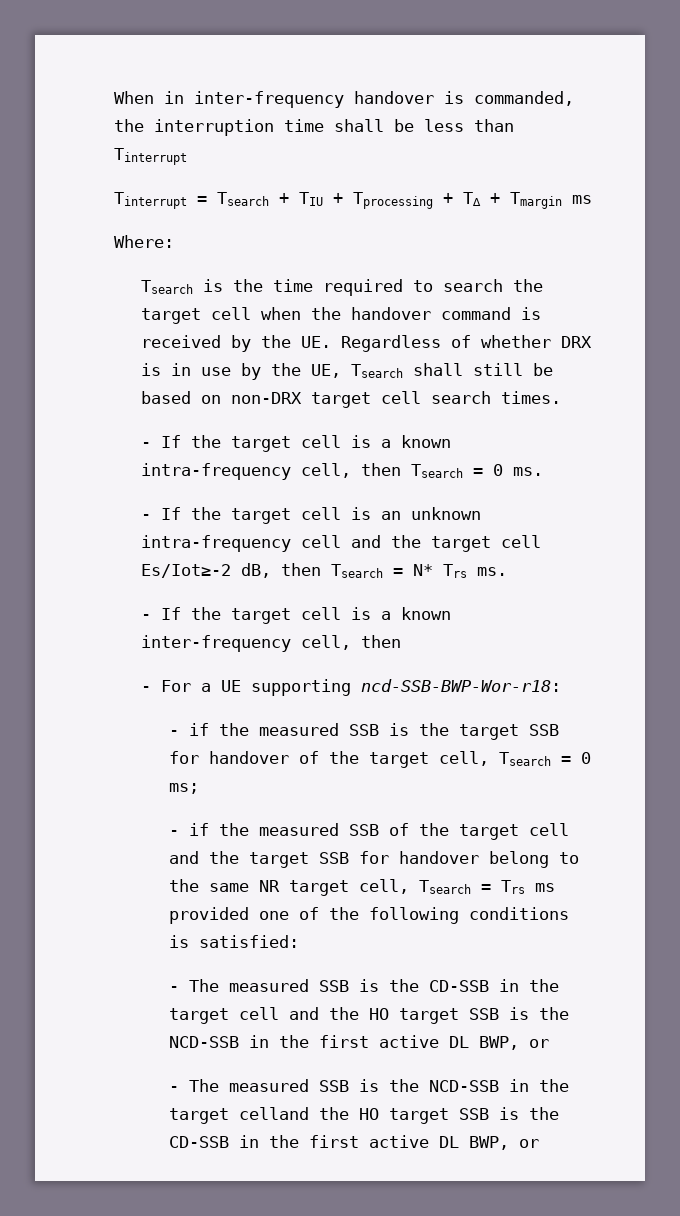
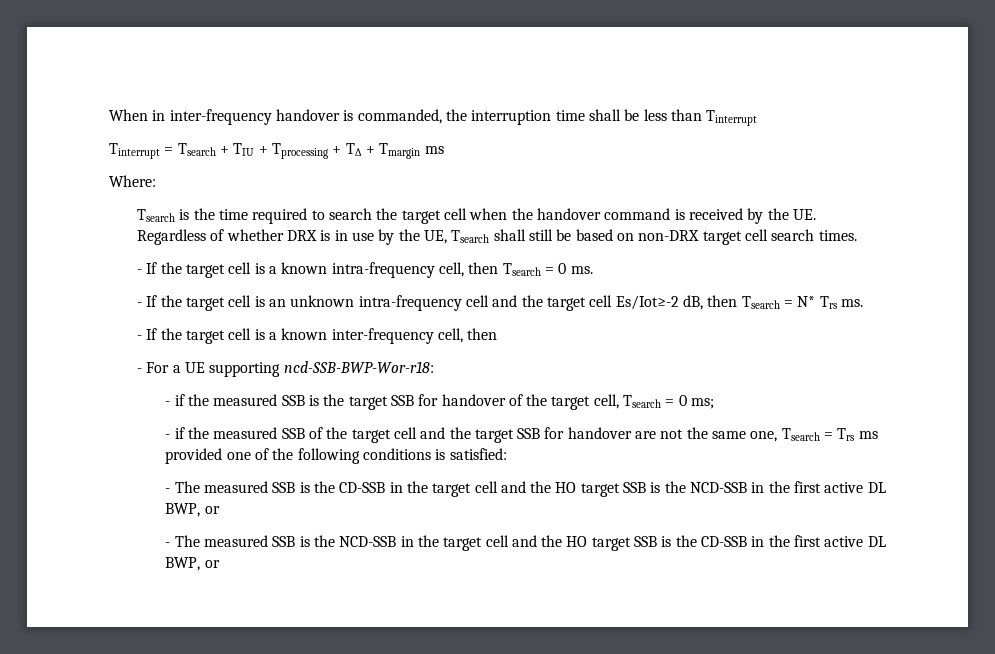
[488,851,579,868] [168,879,409,896] belong to the same NR target cell, -> [635,427,778,442] are not the same one,
[238,1107,309,1120] celland -> [485,535,537,547] cell and

